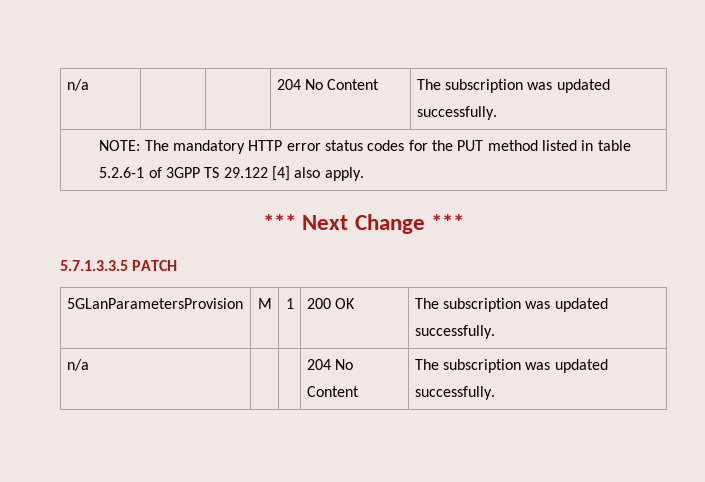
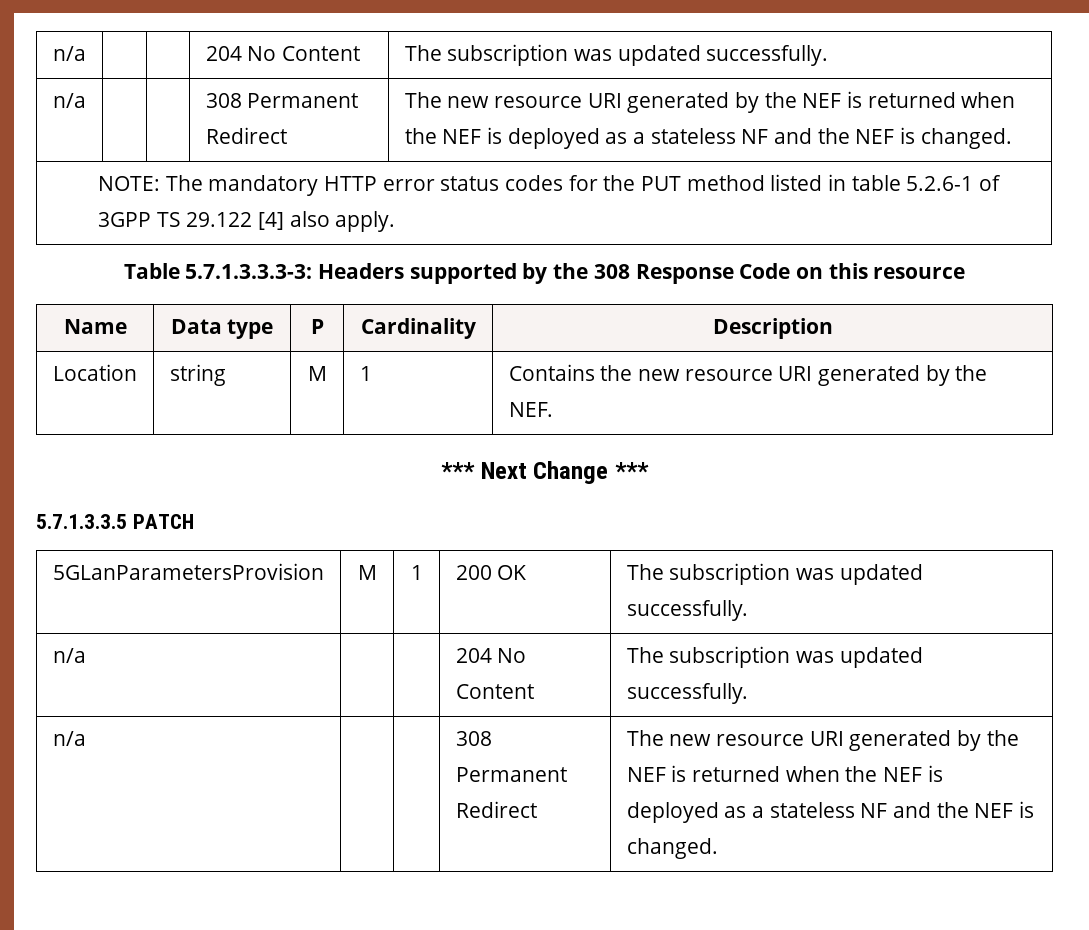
[66,79,89,91] [276,79,380,90] [416,79,610,93] [416,106,497,120] n/a | | | 204 No Content | The subscription was updated successfully. -> [52,46,86,61] [205,46,360,61] [404,44,829,66] [52,93,86,108] [205,93,359,108] [205,127,287,144] [404,91,1016,113] [404,127,1012,149] n/a | | | 204 No Content | The subscription was updated successfully. // n/a | | | 308 Permanent Redirect | The new resource URI generated by the NEF is returned when the NEF is deployed as a stateless NF and the NEF is changed.
(364, 174) none -> [123,263,966,284] [63,319,127,334] [170,319,274,339] [310,319,324,334] [360,318,476,339] [712,318,833,339] [52,364,137,381] [169,364,226,386] [307,366,327,381] [359,366,372,381] [508,364,988,386] [508,402,554,417] // Table 5.7.1.3.3.3-3: Headers supported by the 308 Response Code on this resource // Name | Data type | P | Cardinality | Description // Location | string | M | 1 | Contains the new resource URI generated by the NEF.
(495, 393) none -> [52,731,86,746] [455,731,492,746] [455,767,567,782] [455,801,537,818] [626,730,1019,751] [626,765,943,782] [626,801,1034,823] [626,838,718,859] // n/a | | | 308 Permanent Redirect | The new resource URI generated by the NEF is returned when the NEF is deployed as a stateless NF and the NEF is changed.

